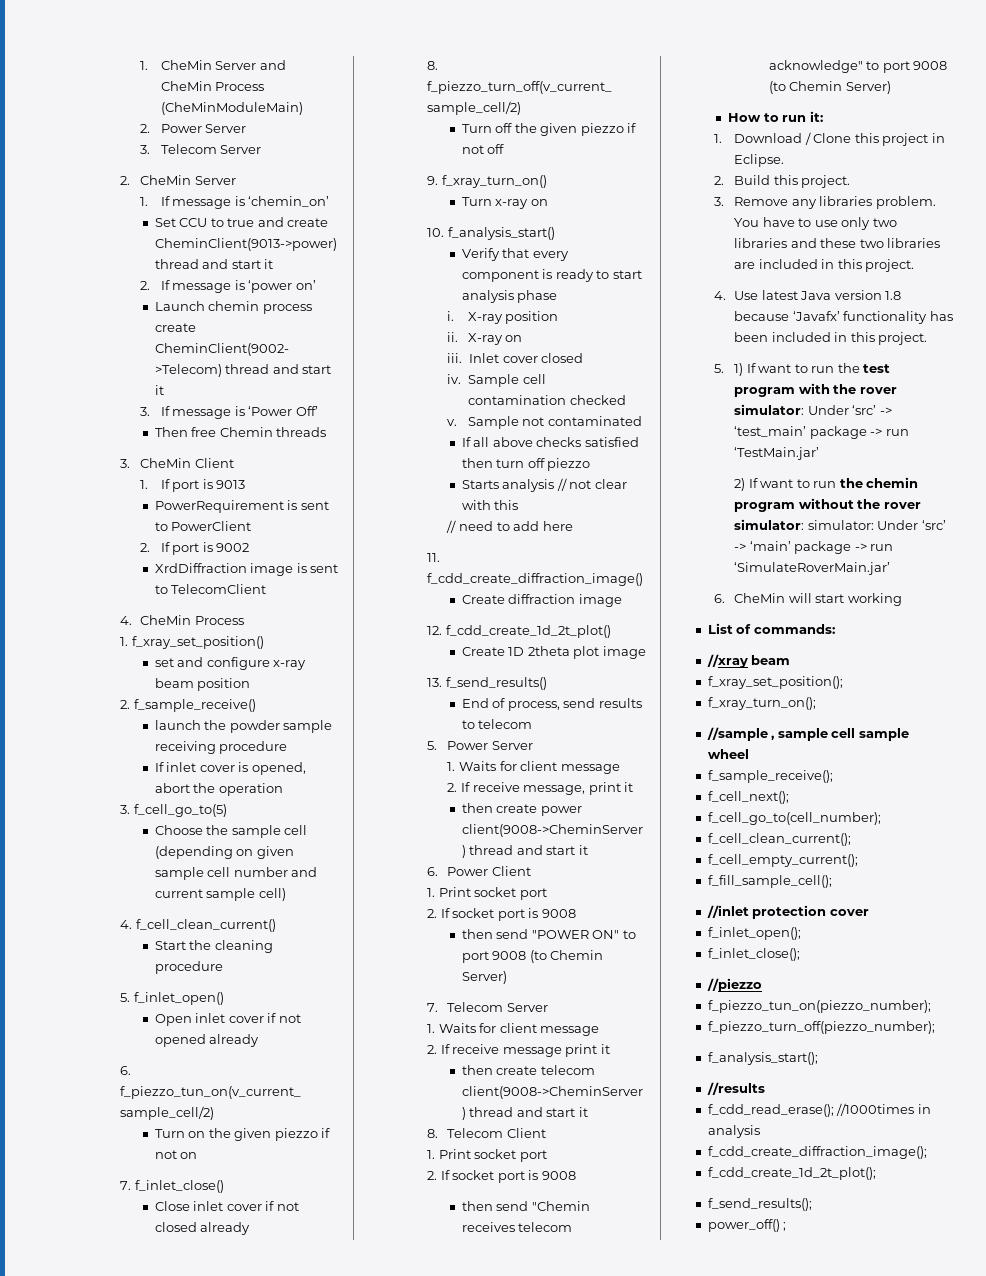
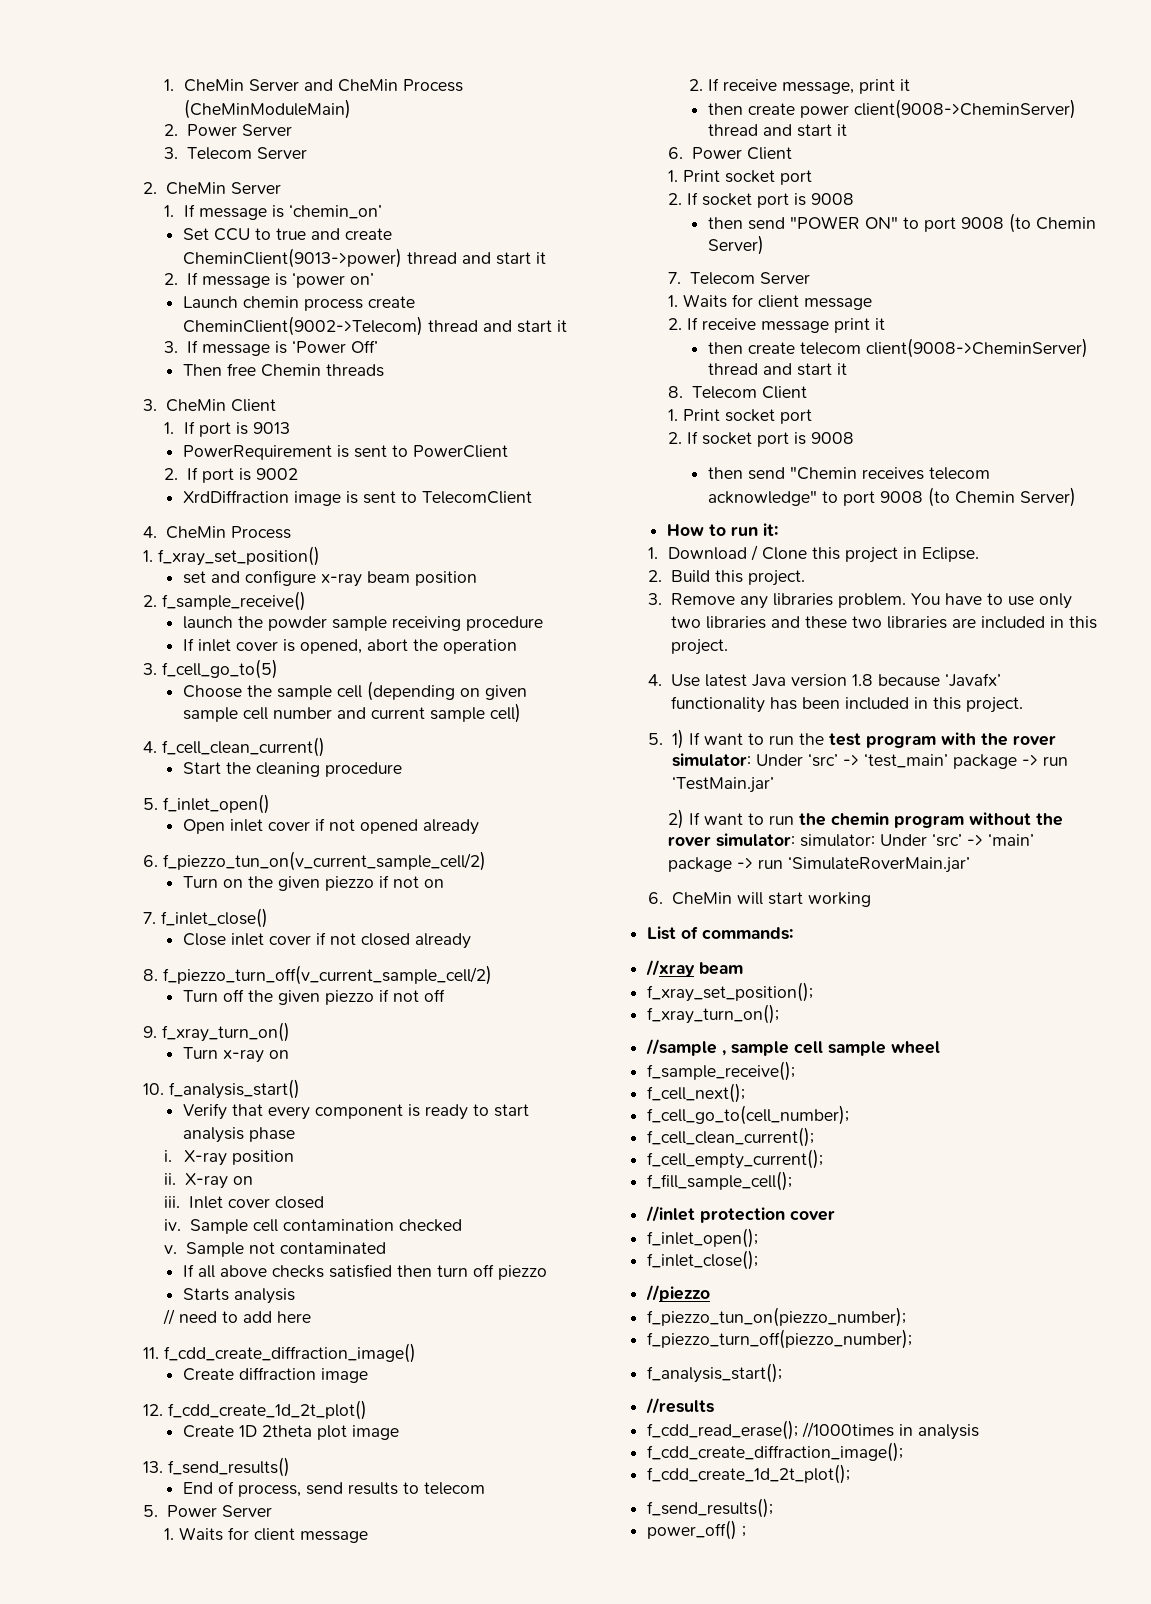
[556,478,627,491] [461,500,519,510] // not clear with this -> (296, 1296) none

